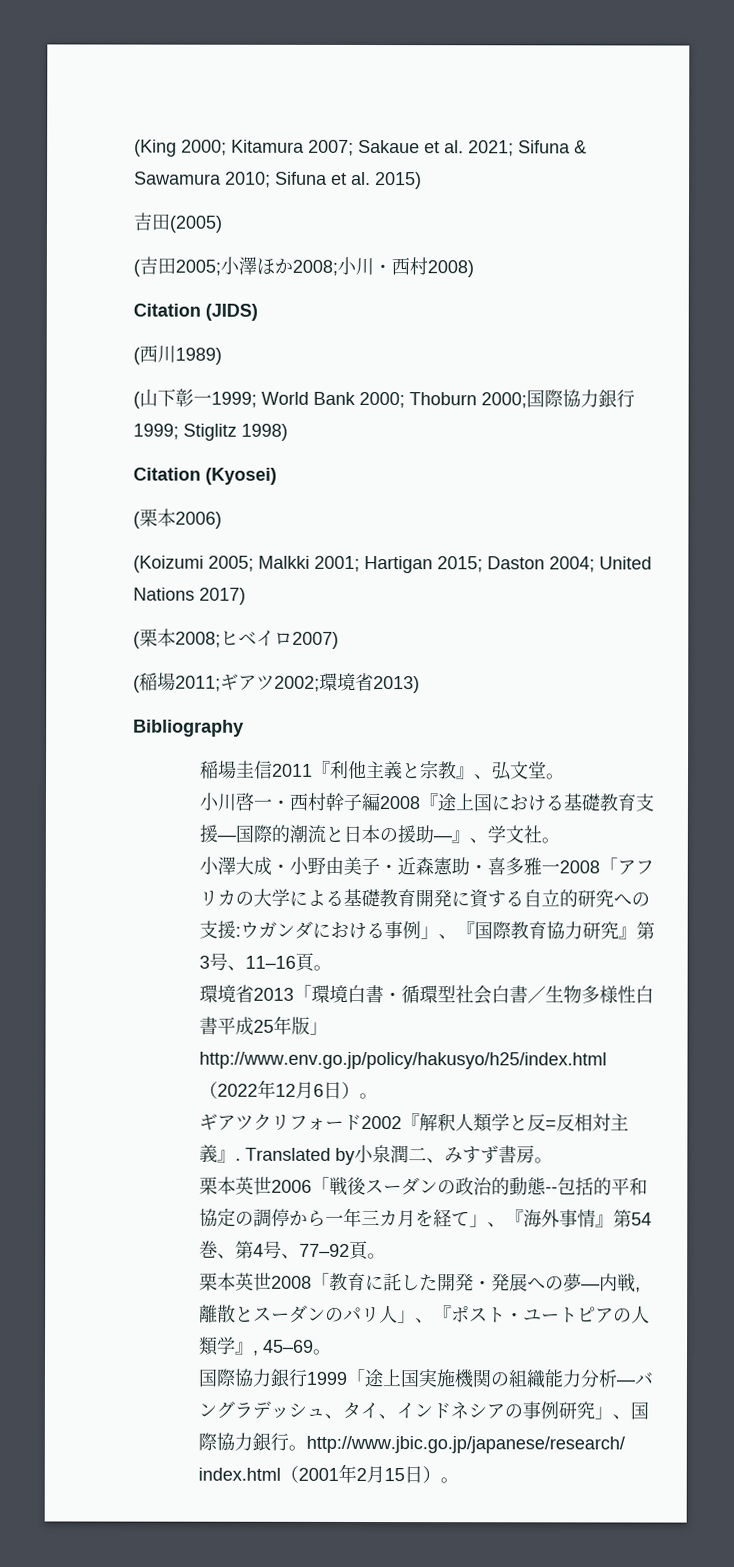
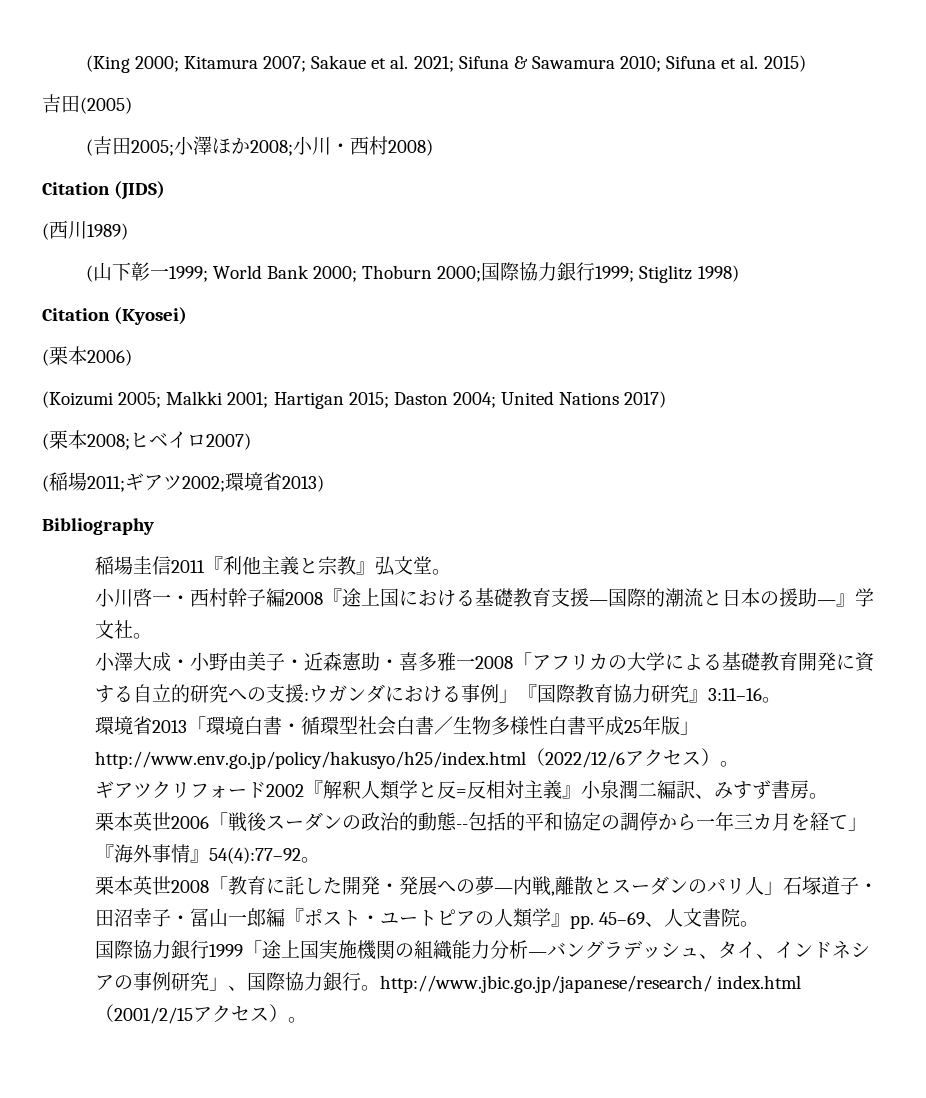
[474,774,494,780] 、 -> (376, 568) none
[469,838,489,844] 、 -> (856, 600) none
[438,934,458,940] 、 -> (519, 696) none
[636,921,656,940] [199,952,316,972] 第3号、11–16頁 -> [708,688,763,701] 3:11–16
[217,1079,343,1099] 2022年12月6日 -> [545,749,702,768] 2022/12/6アクセス
[235,1147,356,1165] . Translated by -> (582, 792) none
(428, 1154) none -> [657,780,696,799] 編訳
[487,1222,507,1228] 、 -> (868, 824) none
[613,1209,653,1228] [199,1240,370,1261] 第54巻、第4号、77–92頁 -> [209,847,302,864] 54(4):77–92
[415,1318,435,1324] 、 -> [783,876,879,895] [95,908,286,927] 石塚道子・田沼幸子・冨山一郎編
[253,1339,315,1356] , 45–69 -> [570,908,741,929] pp. 45–69、人文書院
[298,1463,424,1484] 2001年2月15日 -> [114,1005,270,1024] 2001/2/15アクセス

